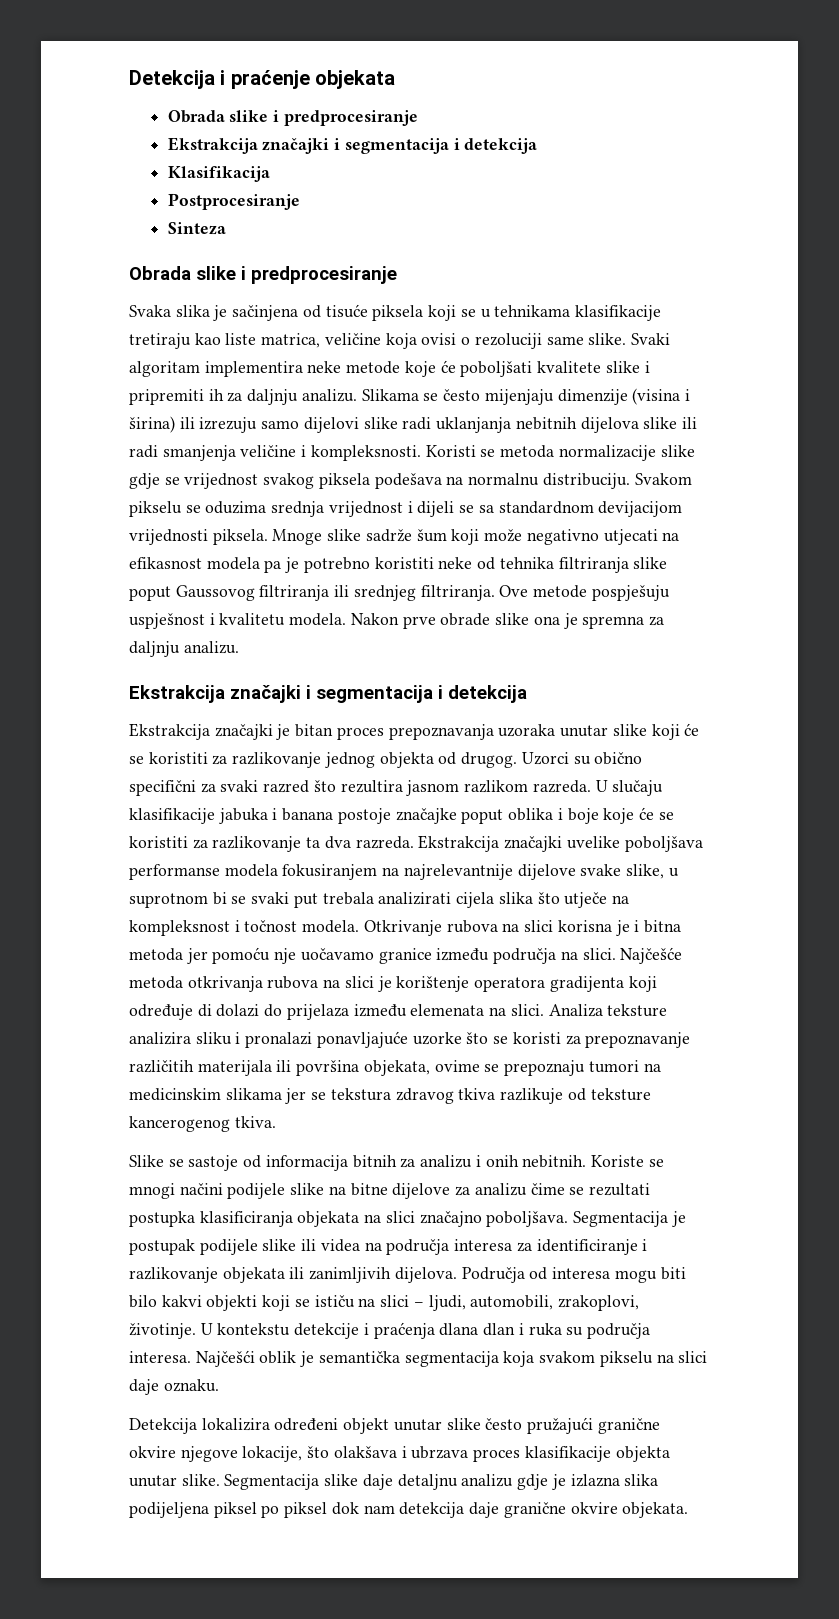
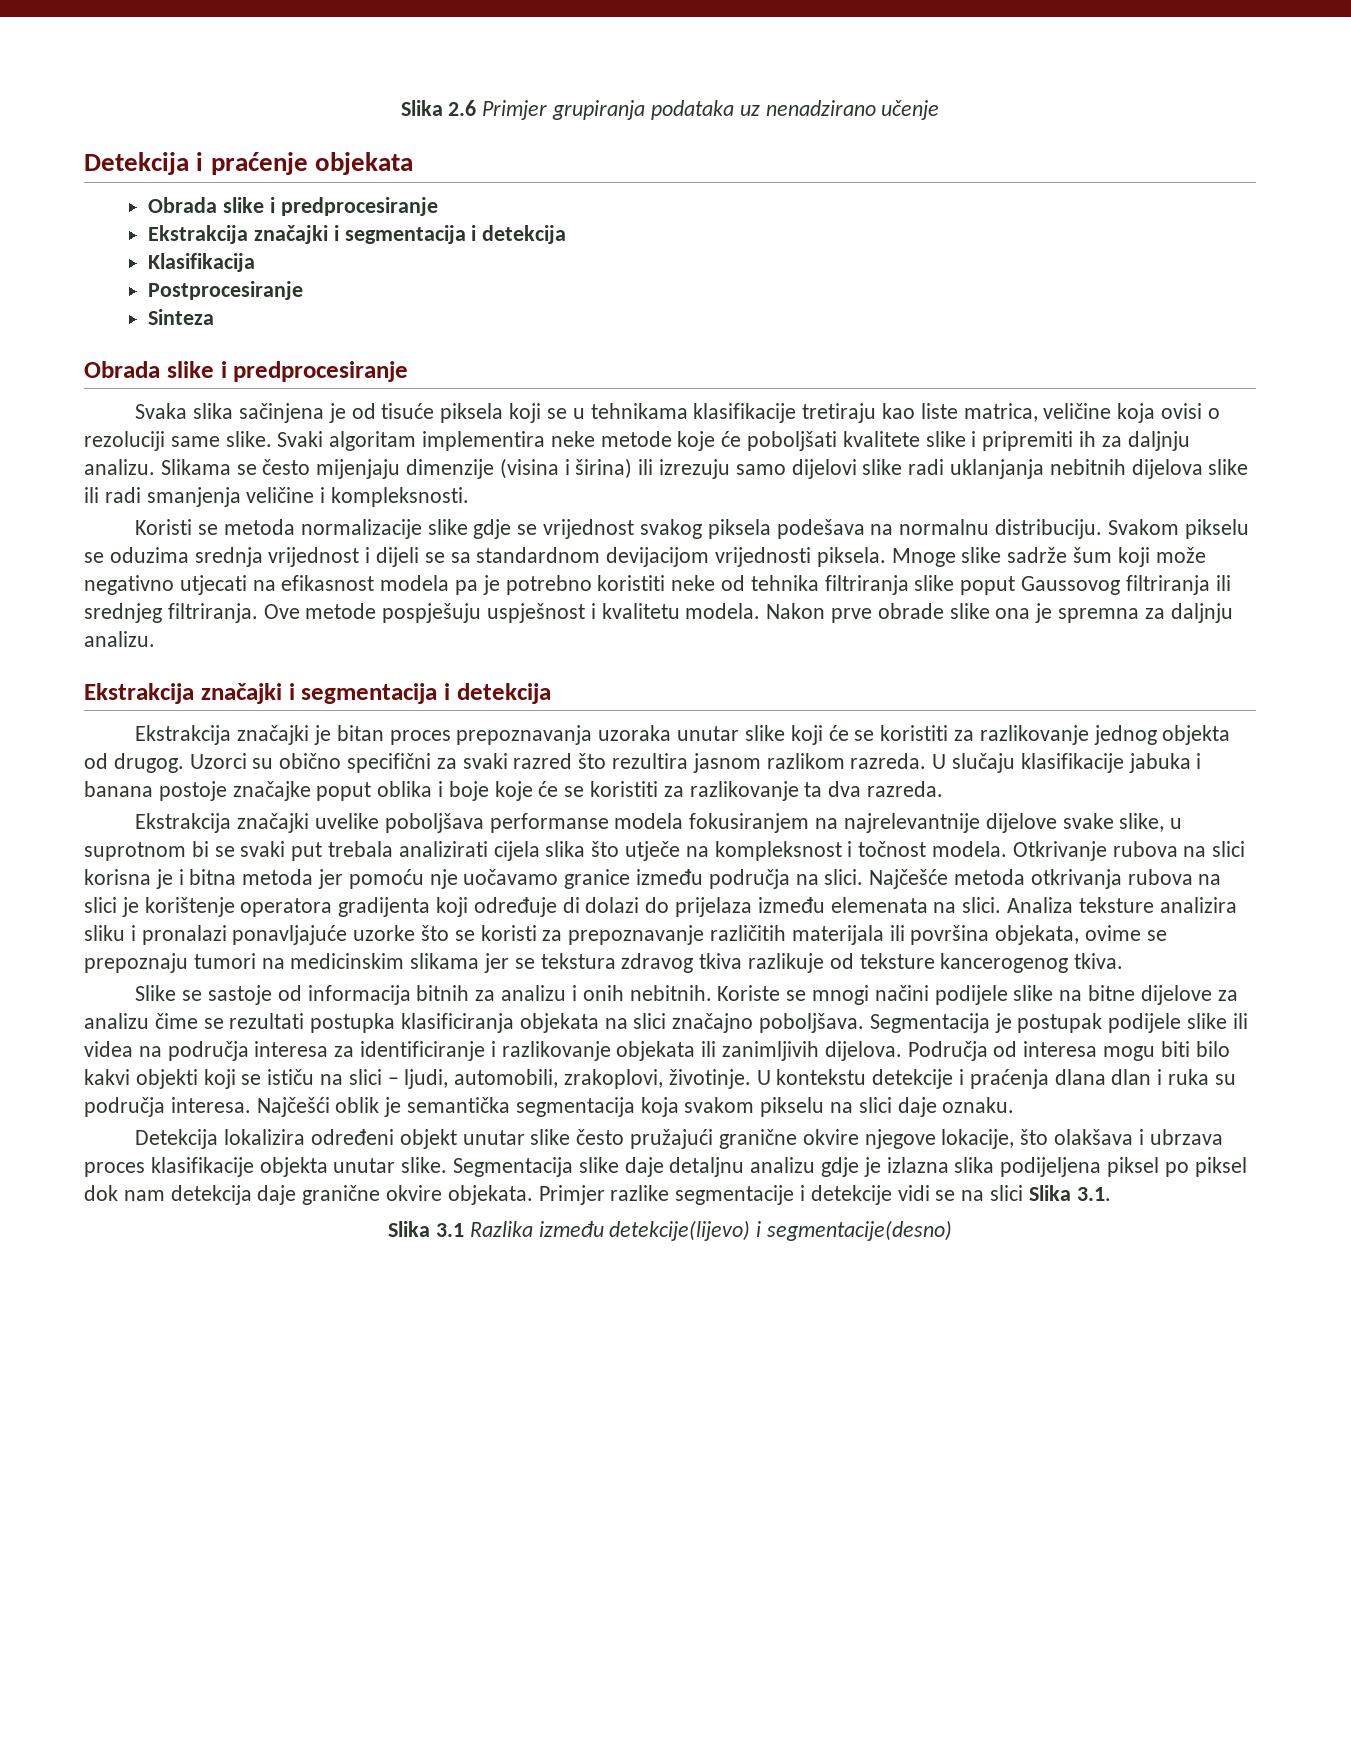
(129, 79) none -> [400,100,940,120] Slika 2.6 Primjer grupiranja podataka uz nenadzirano učenje //
[213,305,299,321] je sačinjena -> [239,403,346,423] sačinjena je
(421, 453) none -> (470, 497) //
(414, 842) none -> (944, 789) //
(689, 1510) none -> [538,1185,1111,1205] [388,1220,952,1241] Primjer razlike segmentacije i detekcije vidi se na slici Slika 3.1. // Slika 3.1 Razlika između detekcije(lijevo) i segmentacije(desno)

